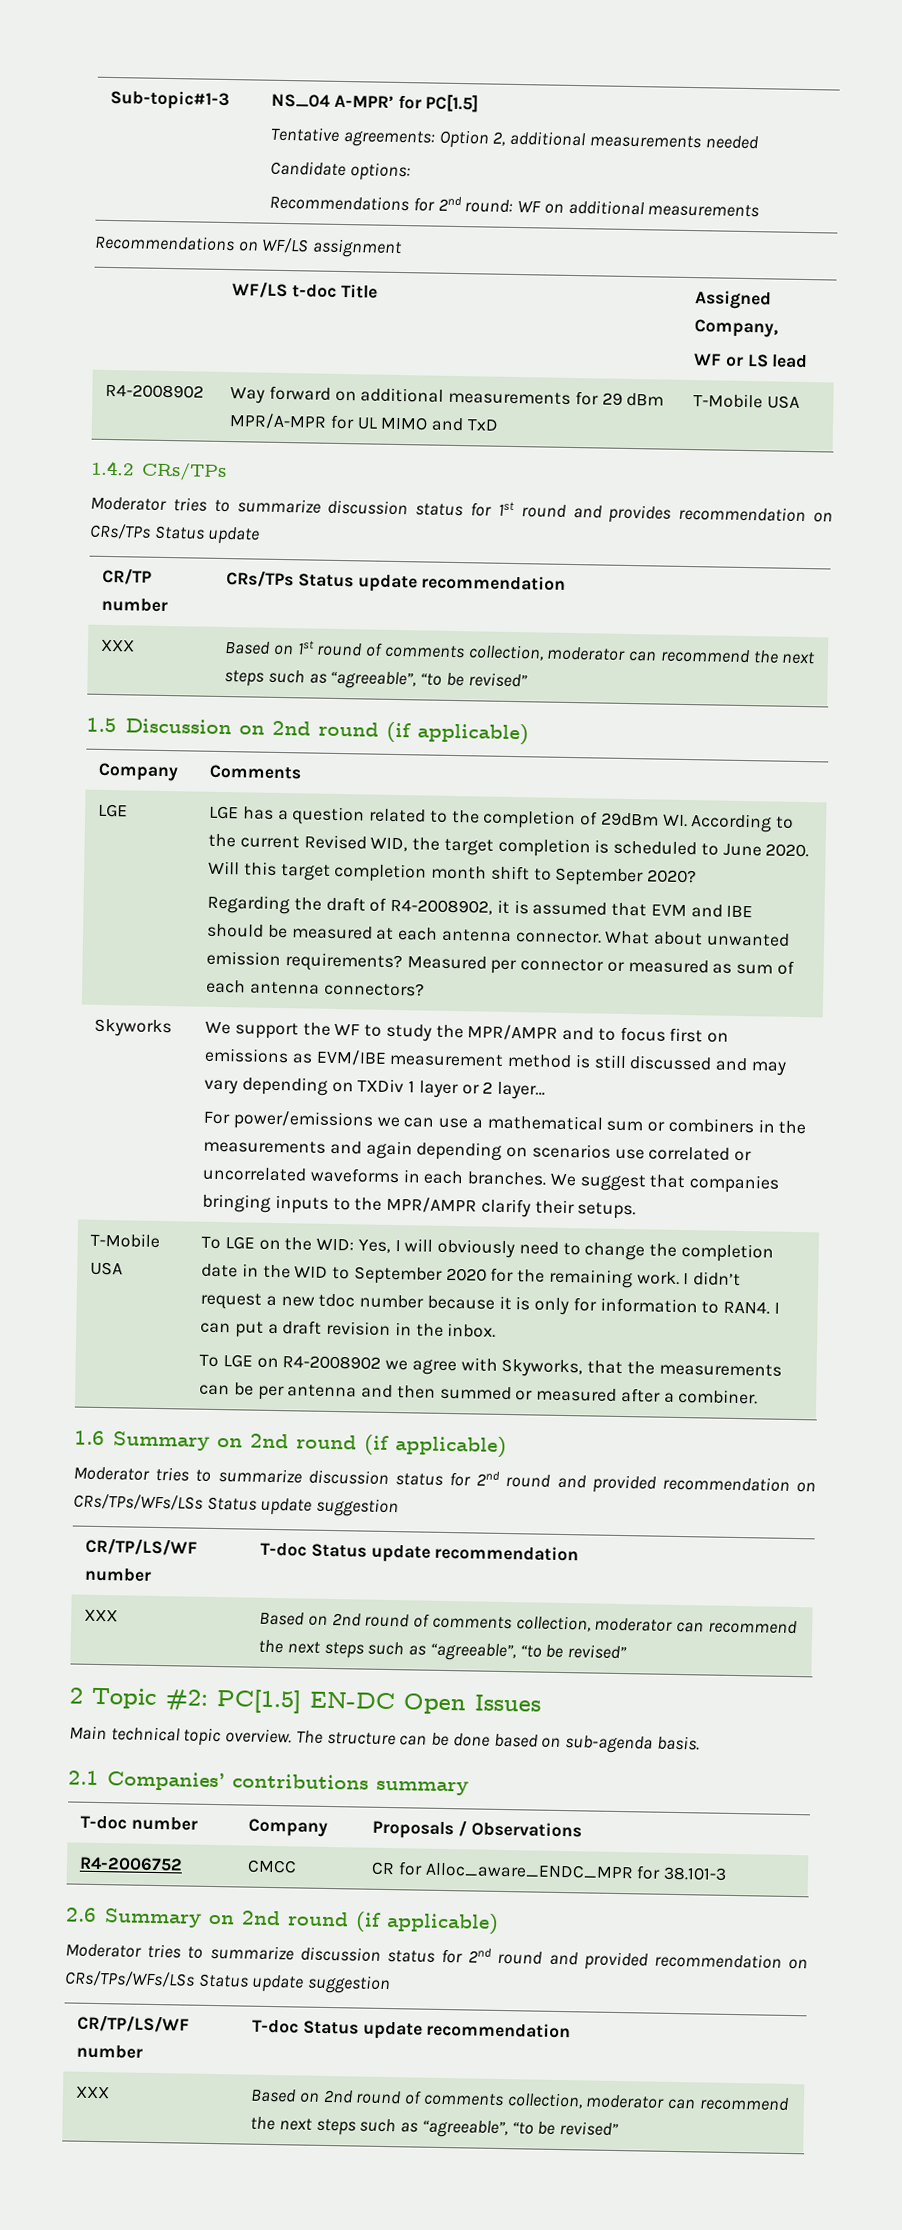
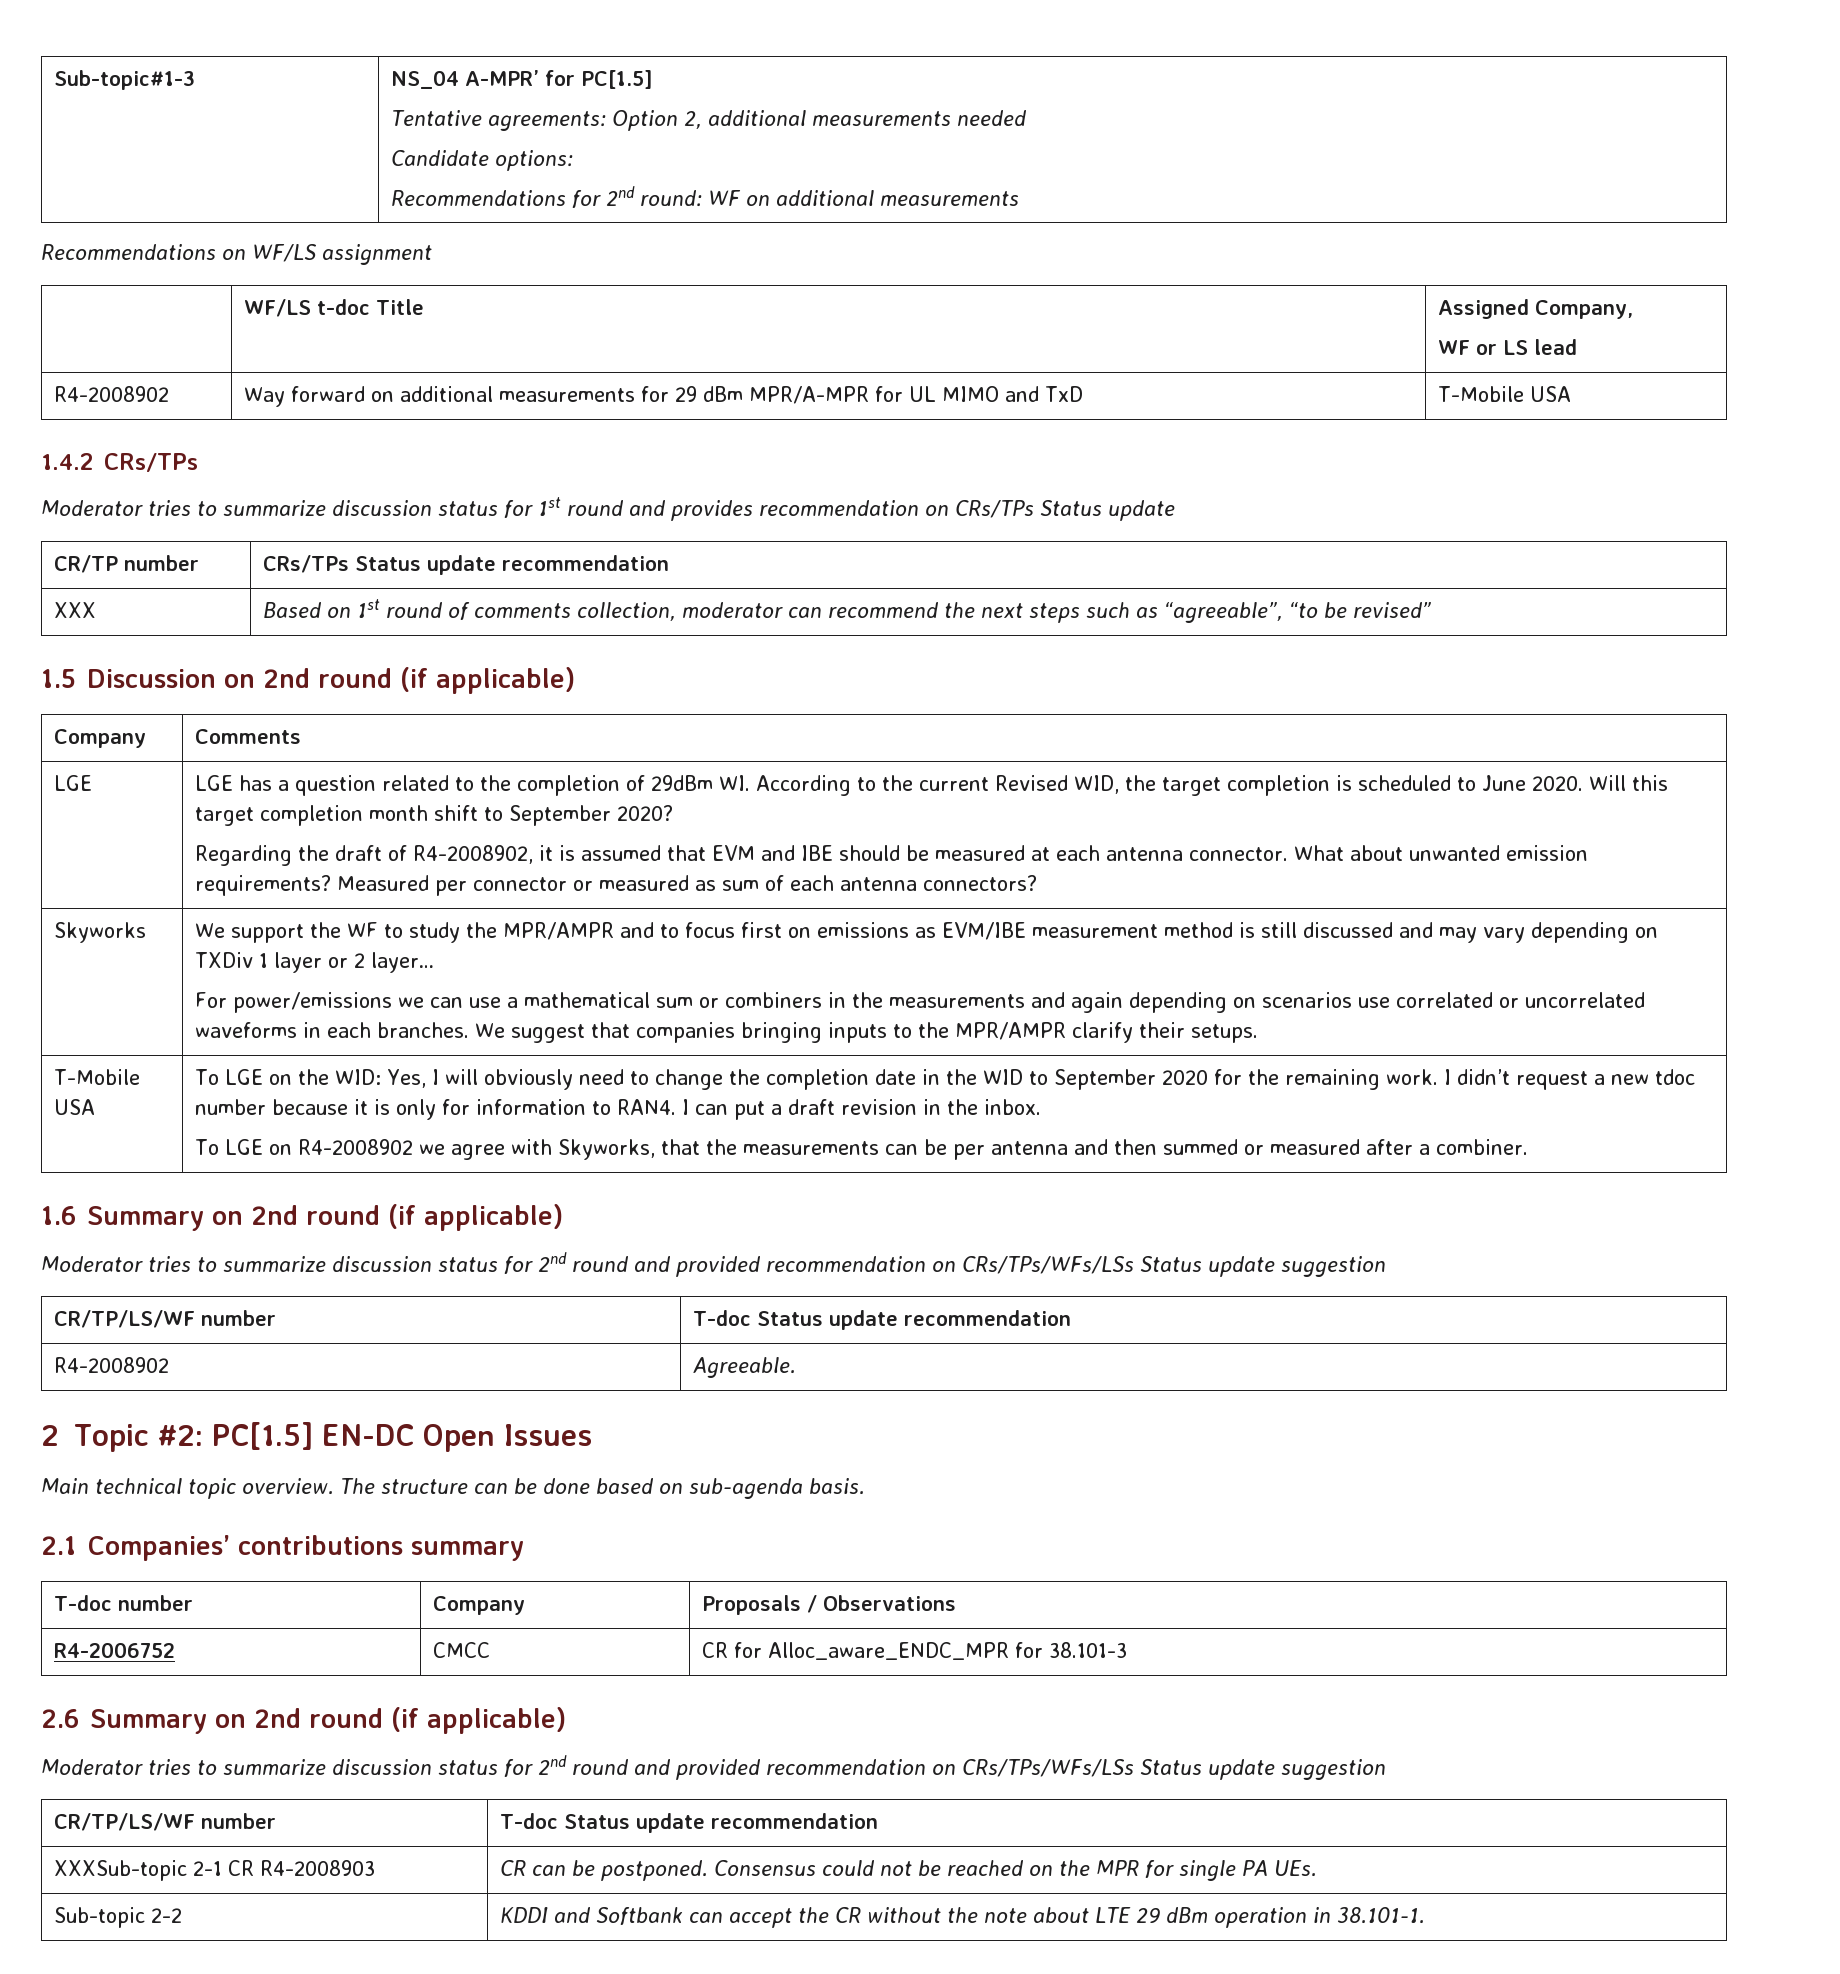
[84,1609,119,1622] [259,1611,797,1635] [258,1639,628,1662] XXX | Based on 2nd round of comments collection, moderator can recommend the next steps such as “agreeable”, “to be revised” -> [54,1357,170,1373] [693,1357,797,1378] R4-2008902 | Agreeable.
[75,2086,111,2099] [250,2088,789,2111] [250,2116,620,2139] XXX | Based on 2nd round of comments collection, moderator can recommend the next steps such as “agreeable”, “to be revised” -> [54,1860,376,1881] [500,1860,1318,1881] [54,1907,183,1928] [500,1907,1426,1928] XXXSub-topic 2-1 CR R4-2008903 | CR can be postponed. Consensus could not be reached on the MPR for single PA UEs. // Sub-topic 2-2 | KDDI and Softbank can accept the CR without the note about LTE 29 dBm operation in 38.101-1.

